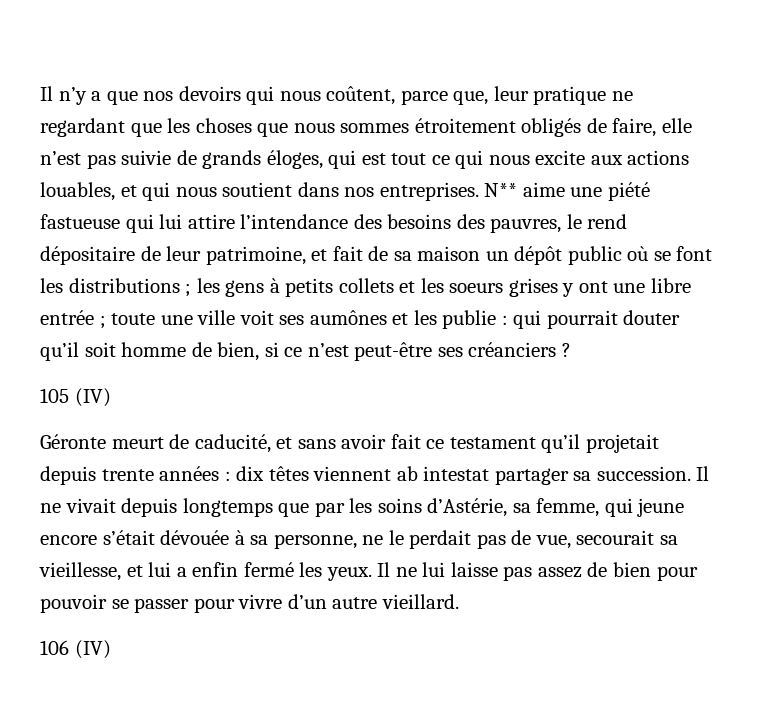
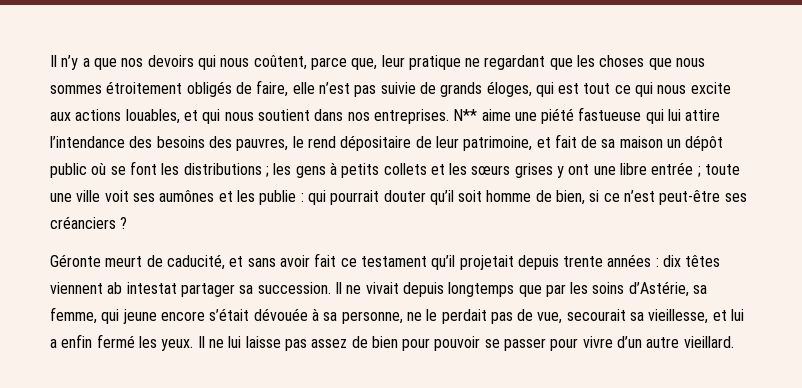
[449,283,504,293] soeurs -> [471,165,511,175] sœurs
[40,388,111,407] // 105 (IV) -> (128, 223) none
[40,640,111,659] // 106 (IV) -> (734, 342) none

